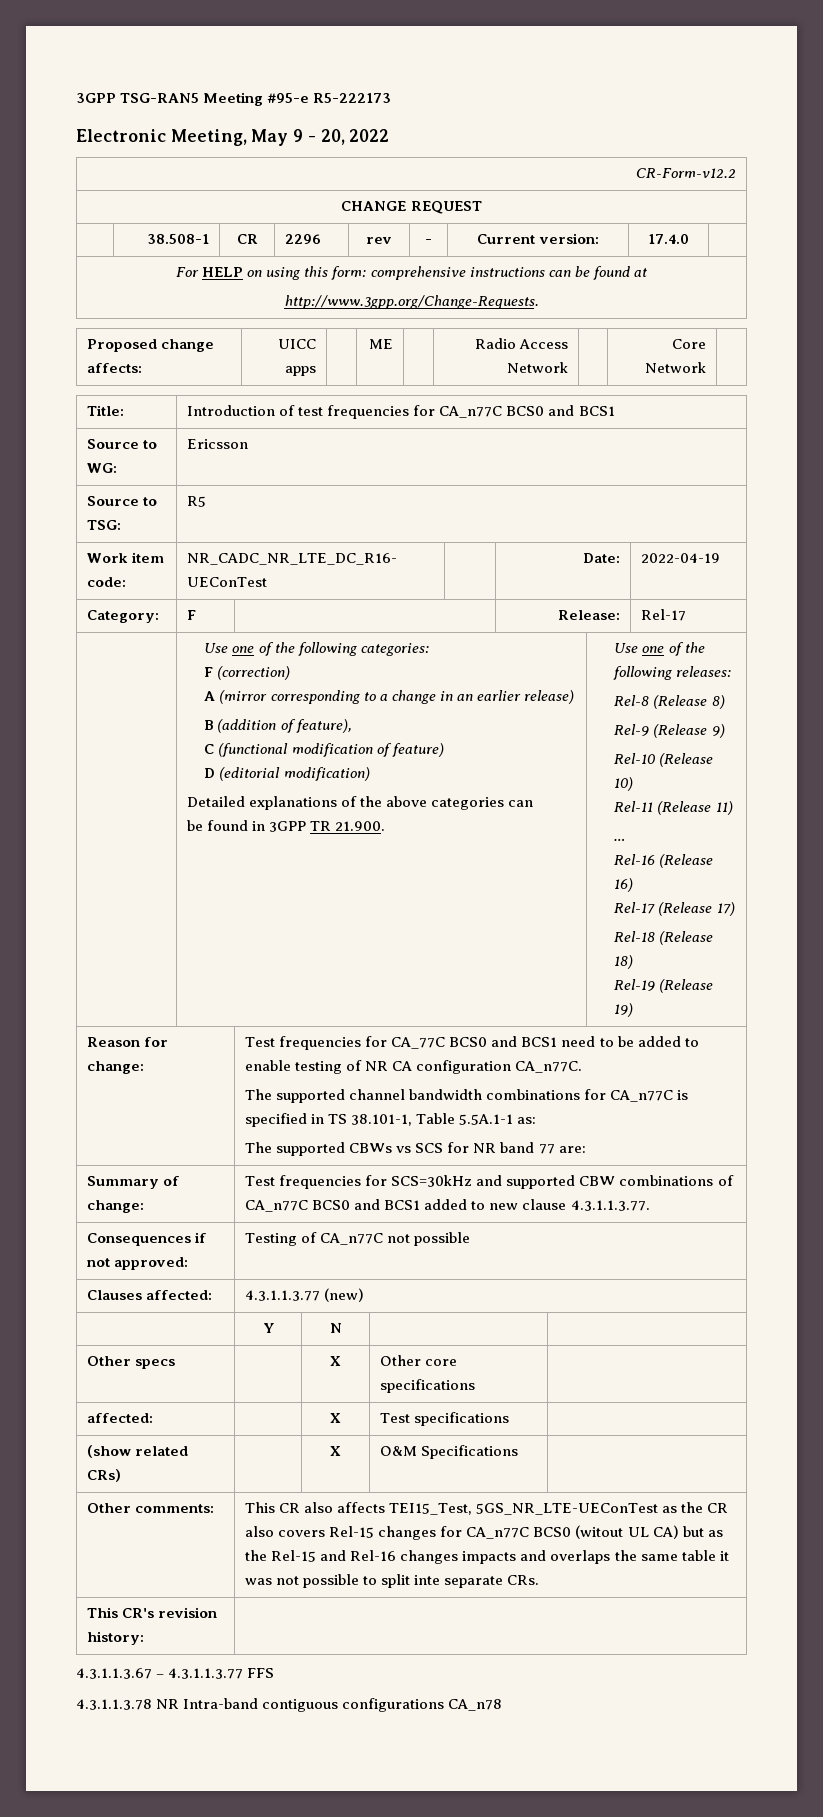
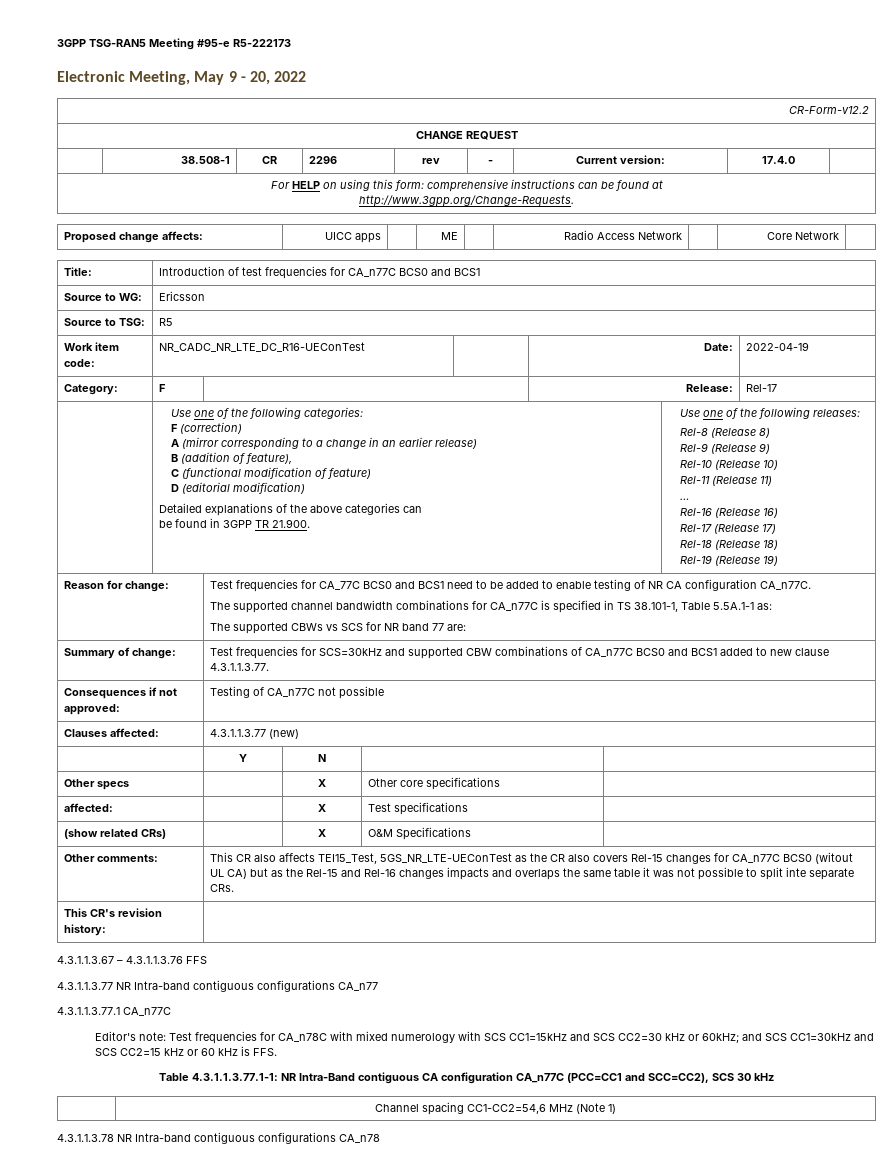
[168,1668,275,1679] 4.3.1.1.3.77 FFS -> [126,956,207,964] [57,980,378,992] [57,1007,171,1016] [94,1031,874,1044] [94,1046,277,1056] [159,1072,774,1084] [375,1102,616,1115] 4.3.1.1.3.76 FFS // 4.3.1.1.3.77 NR Intra-band contiguous configurations CA_n77 // 4.3.1.1.3.77.1 CA_n77C // Editor's note: Test frequencies for CA_n78C with mixed numerology with SCS CC1=15kHz and SCS CC2=30 kHz or 60kHz; and SCS CC1=30kHz and SCS CC2=15 kHz or 60 kHz is FFS. // Table 4.3.1.1.3.77.1-1: NR Intra-Band contiguous CA configuration CA_n77C (PCC=CC1 and SCC=CC2), SCS 30 kHz // | Channel spacing CC1-CC2=54,6 MHz (Note 1)

